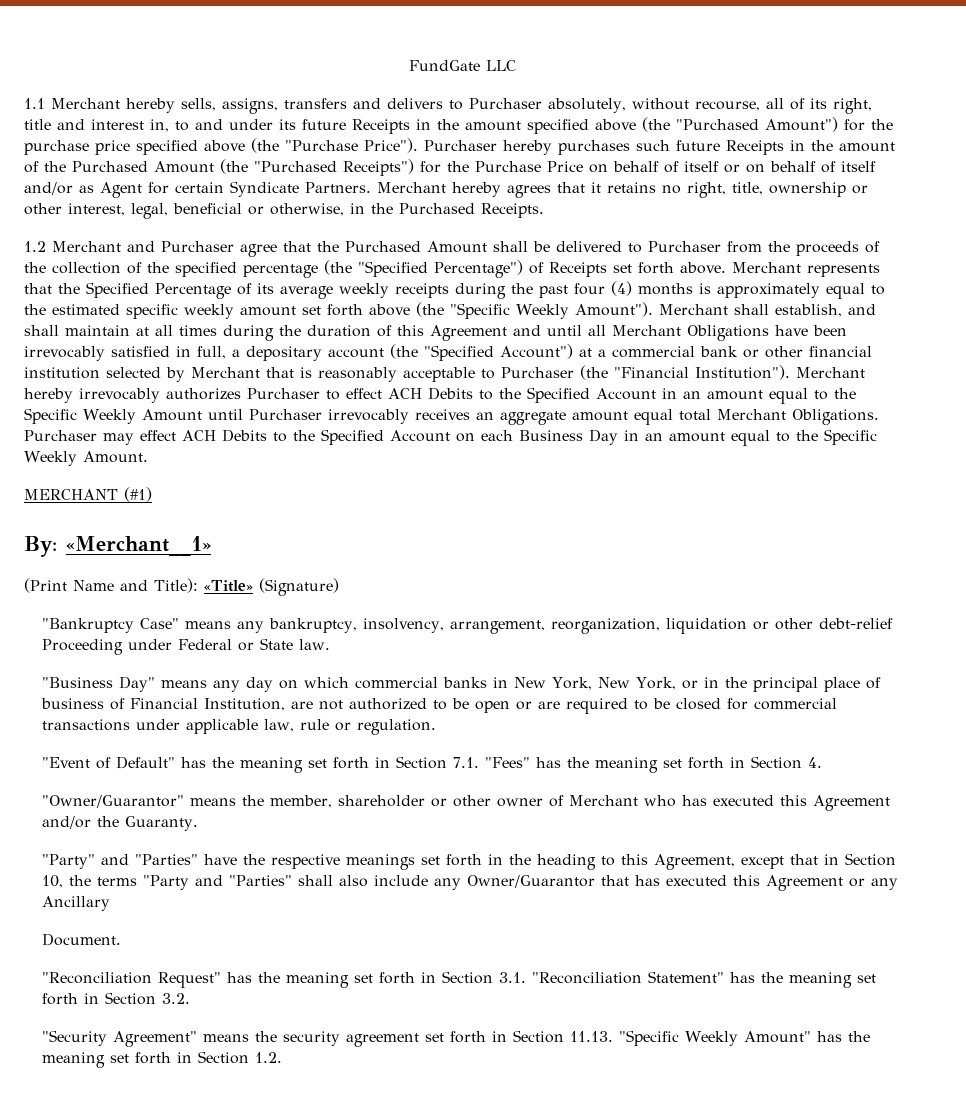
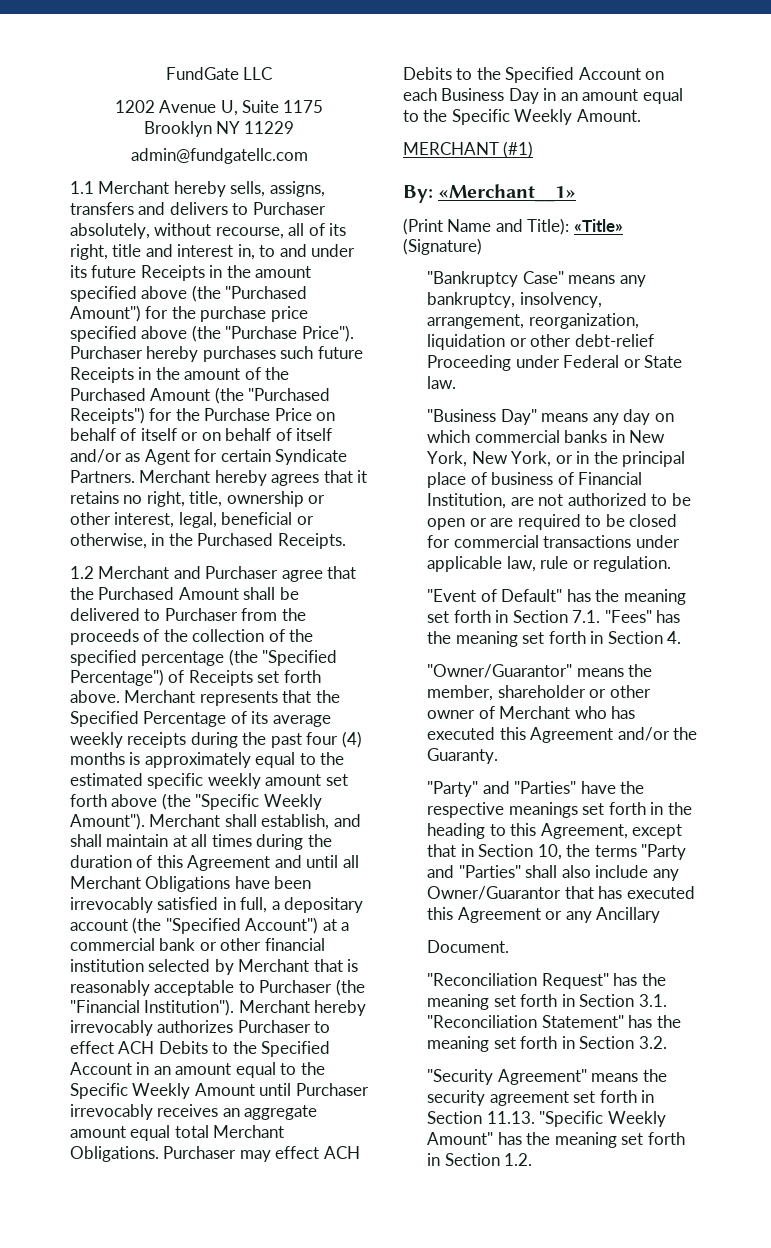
(516, 65) none -> [114,100,324,116] [143,121,295,137] [130,148,308,164] // 1202 Avenue U, Suite 1175 // Brooklyn NY 11229 // admin@fundgatellc.com

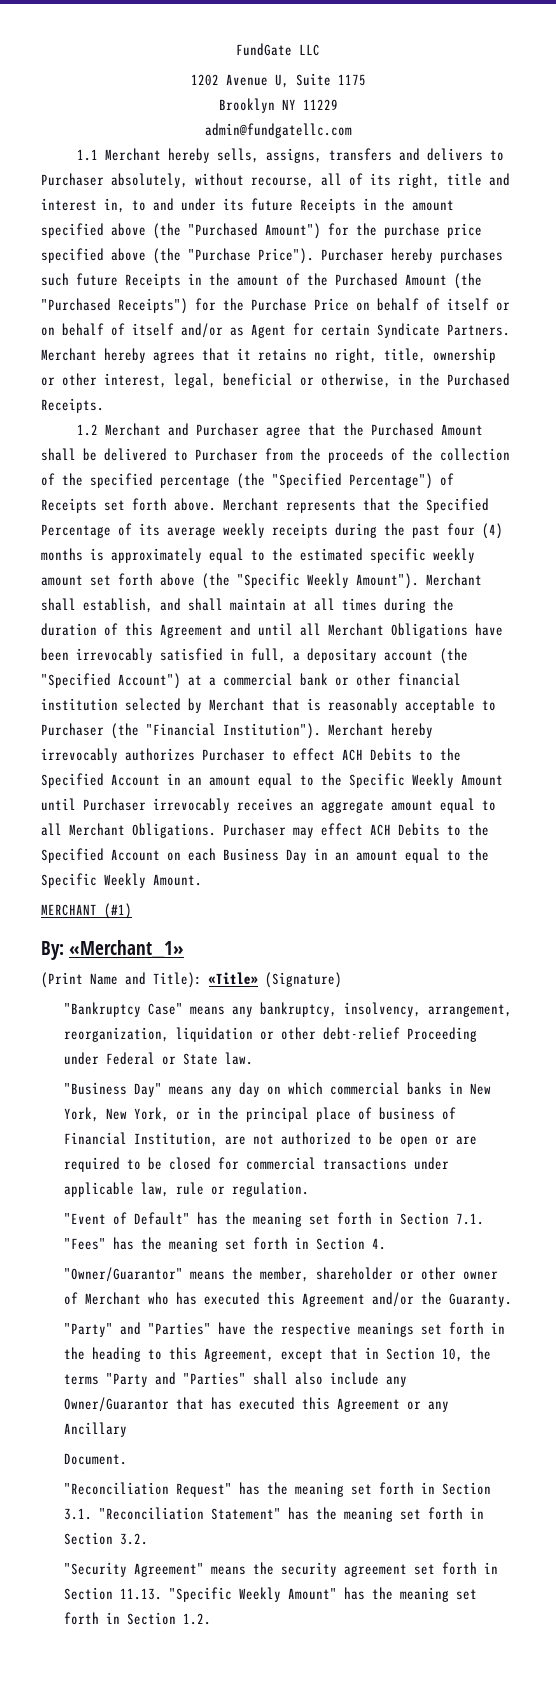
[174,1125,209,1138] total -> [482,800,496,811] [41,823,62,836] to all

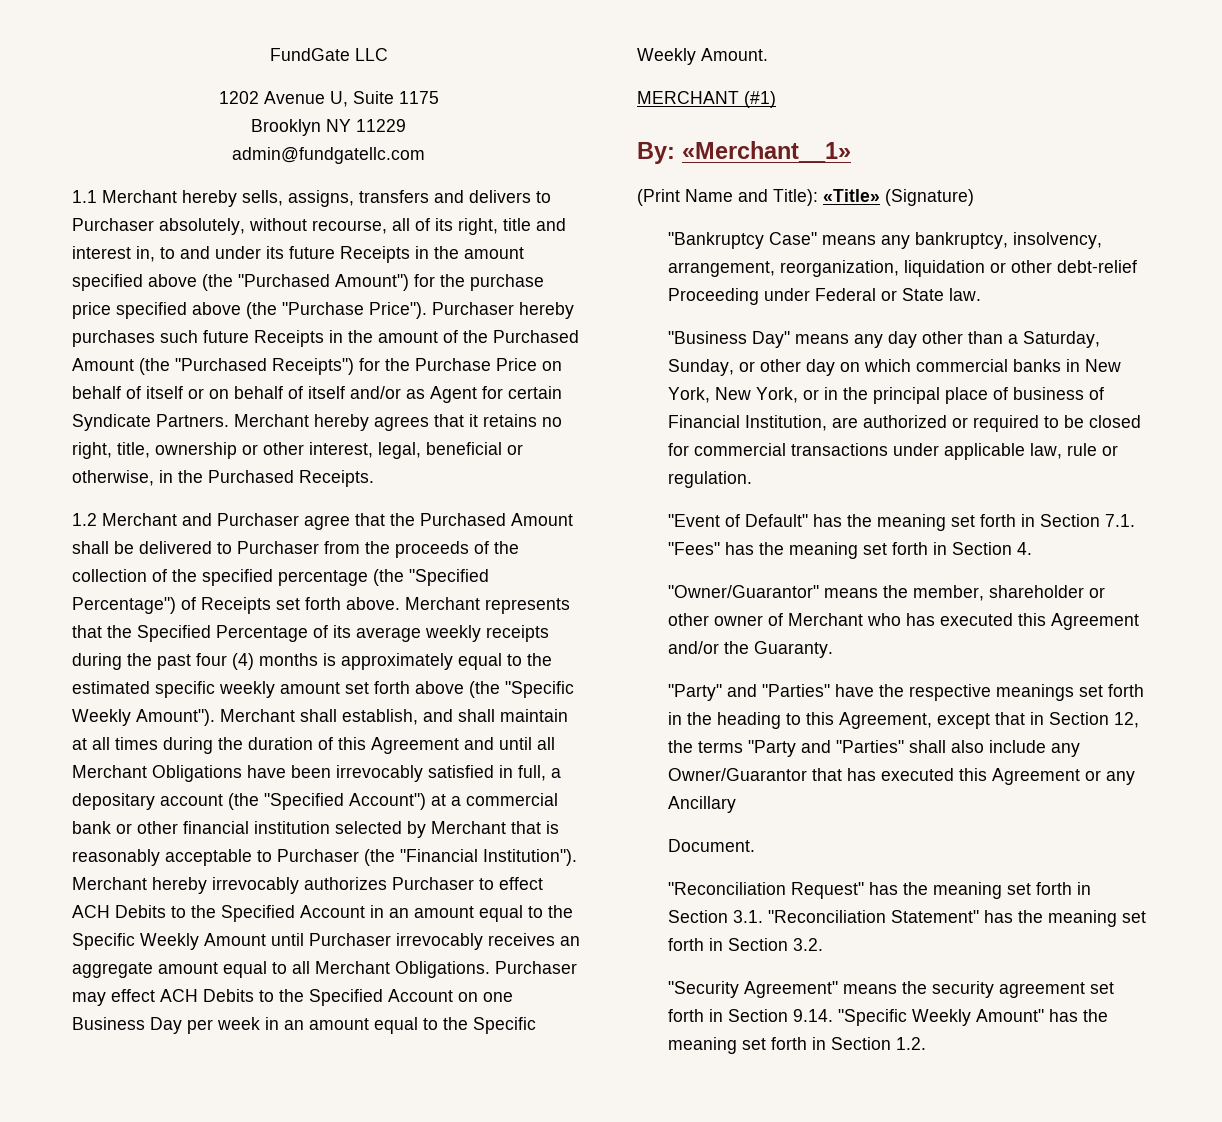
[188,848,216,861] each -> [483,992,513,1002] one
(307, 856) none -> [187,1017,260,1034] per week
(260, 1089) none -> [921,331,1100,348] [667,359,835,376] other than a Saturday, Sunday, or other day
[252,1132,477,1147] not authorized to be open or are -> [862,415,968,428] authorized or
[441,1348,463,1362] 10, -> [1113,712,1139,728] 12,
[119,1588,162,1600] 11.13. -> [792,1009,833,1022] 9.14.

